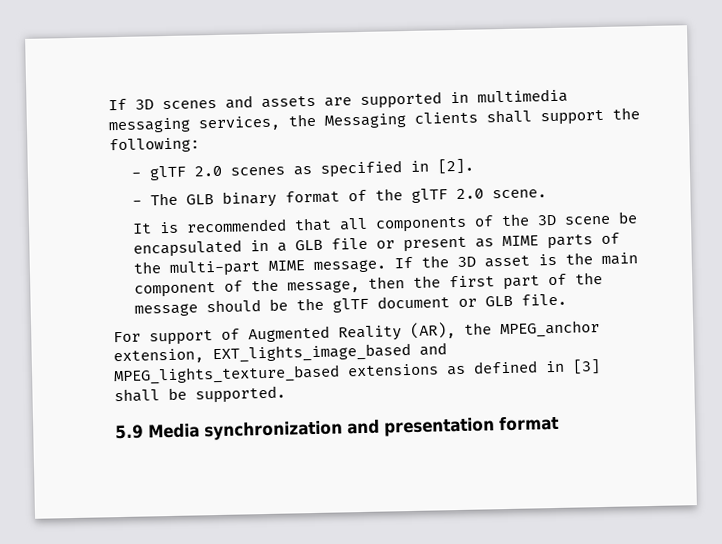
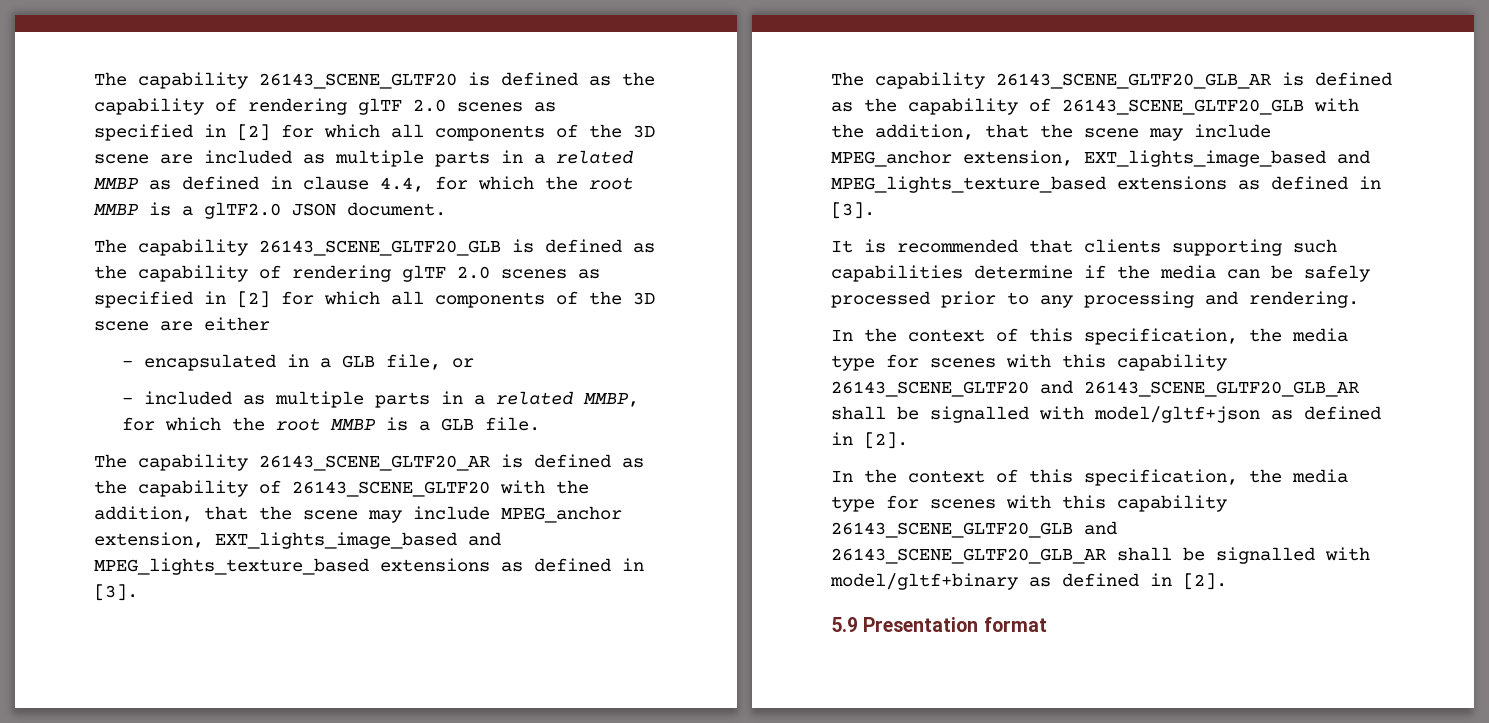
[108,88,568,111] [108,107,640,134] [109,137,200,154] [131,158,475,181] [132,188,548,208] [132,211,639,234] If 3D scenes and assets are supported in multimedia messaging services, the Messaging clients shall support the following: // - glTF 2.0 scenes as specified in [2]. // - The GLB binary format of the glTF 2.0 scene. // It is recommended that all components of the 3D scene be -> [94,72,655,89] [94,98,556,115] [94,124,655,141] [94,150,633,167] [93,176,633,192] [93,202,446,219] [94,239,655,256] [94,265,600,282] [94,291,655,308] [94,317,270,331] [121,360,133,367] The capability 26143_SCENE_GLTF20 is defined as the capability of rendering glTF 2.0 scenes as specified in [2] for which all components of the 3D scene are included as multiple parts in a related MMBP as defined in clause 4.4, for which the root MMBP is a glTF2.0 JSON document. // The capability 26143_SCENE_GLTF20_GLB is defined as the capability of rendering glTF 2.0 scenes as specified in [2] for which all components of the 3D scene are either // -
[331,232,621,253] [133,252,639,277] [134,271,604,298] [134,293,568,317] [113,320,600,346] [113,342,447,365] [113,359,601,386] [114,385,286,404] [115,417,495,441] file or present as MIME parts of the multi-part MIME message. If the 3D asset is the main component of the message, then the first part of the message should be the glTF document or GLB file. // For support of Augmented Reality (AR), the MPEG_anchor extension, EXT_lights_image_based and MPEG_lights_texture_based extensions as defined in [3] shall be supported. // 5.9 Media synchronization and presentation -> [385,354,474,370] [121,391,639,408] [121,417,540,431] [94,454,644,471] [94,480,589,497] [94,506,622,523] [94,532,501,549] [94,558,644,575] [94,584,138,601] [831,72,1392,89] [831,98,1359,115] [831,124,1271,141] [831,150,1370,167] [831,176,1381,193] [831,202,875,219] [831,239,1337,256] [831,265,1370,282] [831,291,1359,308] [831,328,1348,345] [831,354,1227,371] [831,380,1360,397] [831,406,1381,423] [831,432,908,449] [831,469,1348,486] [831,495,1227,512] [831,521,1117,538] [831,547,1370,564] [830,573,1227,590] [831,617,979,632] file, or // - included as multiple parts in a related MMBP, for which the root MMBP is a GLB file. // The capability 26143_SCENE_GLTF20_AR is defined as the capability of 26143_SCENE_GLTF20 with the addition, that the scene may include MPEG_anchor extension, EXT_lights_image_based and MPEG_lights_texture_based extensions as defined in [3]. // The capability 26143_SCENE_GLTF20_GLB_AR is defined as the capability of 26143_SCENE_GLTF20_GLB with the addition, that the scene may include MPEG_anchor extension, EXT_lights_image_based and MPEG_lights_texture_based extensions as defined in [3]. // It is recommended that clients supporting such capabilities determine if the media can be safely processed prior to any processing and rendering. // In the context of this specification, the media type for scenes with this capability 26143_SCENE_GLTF20 and 26143_SCENE_GLTF20_GLB_AR shall be signalled with model/gltf+json as defined in [2]. // In the context of this specification, the media type for scenes with this capability 26143_SCENE_GLTF20_GLB and 26143_SCENE_GLTF20_GLB_AR shall be signalled with model/gltf+binary as defined in [2]. // 5.9 Presentation

